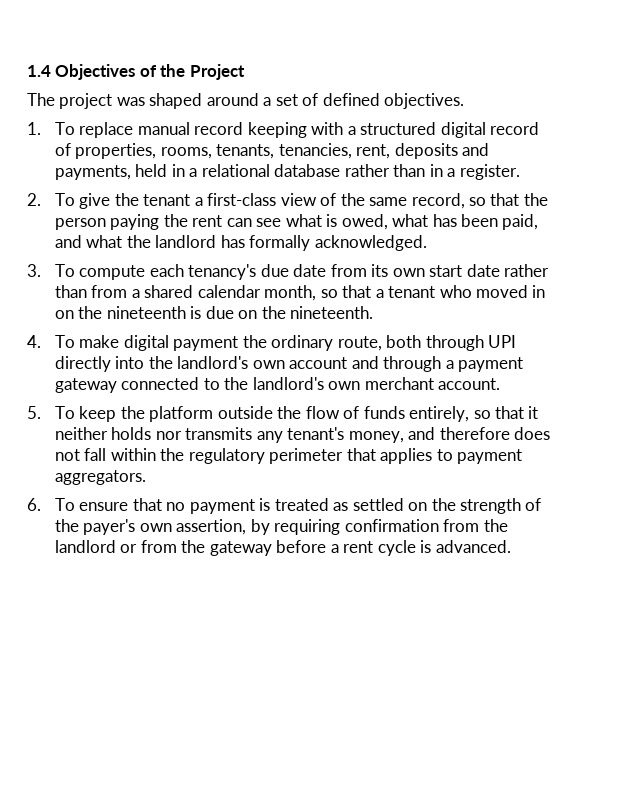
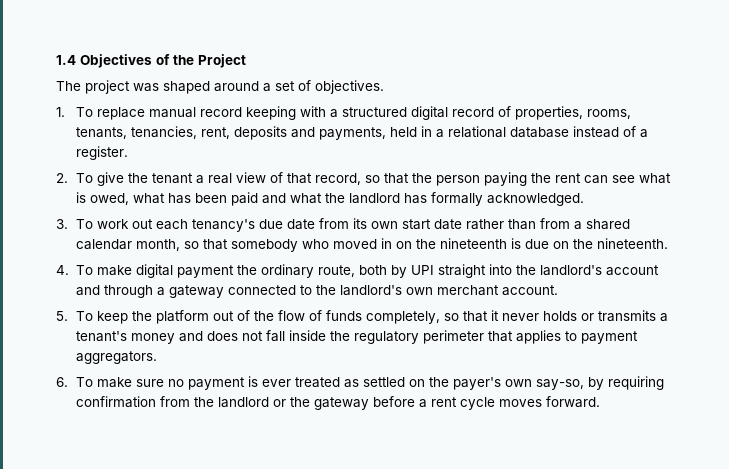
[322,93,380,106] defined -> (311, 85) none
[344,164,443,177] rather than in -> [573,126,637,138] instead of
[207,193,277,206] first-class -> [208,173,233,184] real
[340,193,408,206] the same -> [287,173,313,184] that
[502,214,539,230] paid, -> [231,192,259,206] paid
[79,265,146,280] compute -> [97,219,154,229] work out
[375,286,436,298] a tenant -> [231,239,299,252] somebody
[425,335,517,351] [54,356,111,372] through UPI directly -> [391,264,487,278] by UPI straight
[252,360,285,369] own -> (603, 270) none
[458,357,524,372] payment -> (166, 291) none
[217,406,273,419] outside -> [213,310,251,321] out of
[409,406,470,422] entirely, -> [366,311,441,324] completely,
[54,427,510,443] neither holds nor transmits any tenant's money, and therefore -> [502,310,669,322] [76,331,204,344] never holds or transmits a tenant's money and
[110,448,156,461] within -> [289,330,327,341] inside
[79,498,162,511] ensure that -> [97,377,165,388] make sure
(271, 504) none -> [262,379,292,387] ever
[459,498,542,514] [54,519,79,532] strength of the -> (450, 382) none
[176,519,247,535] assertion, -> [536,379,585,390] say-so,
[140,540,177,553] from -> (287, 403) none
[420,540,511,553] is advanced. -> [499,396,601,408] moves forward.

